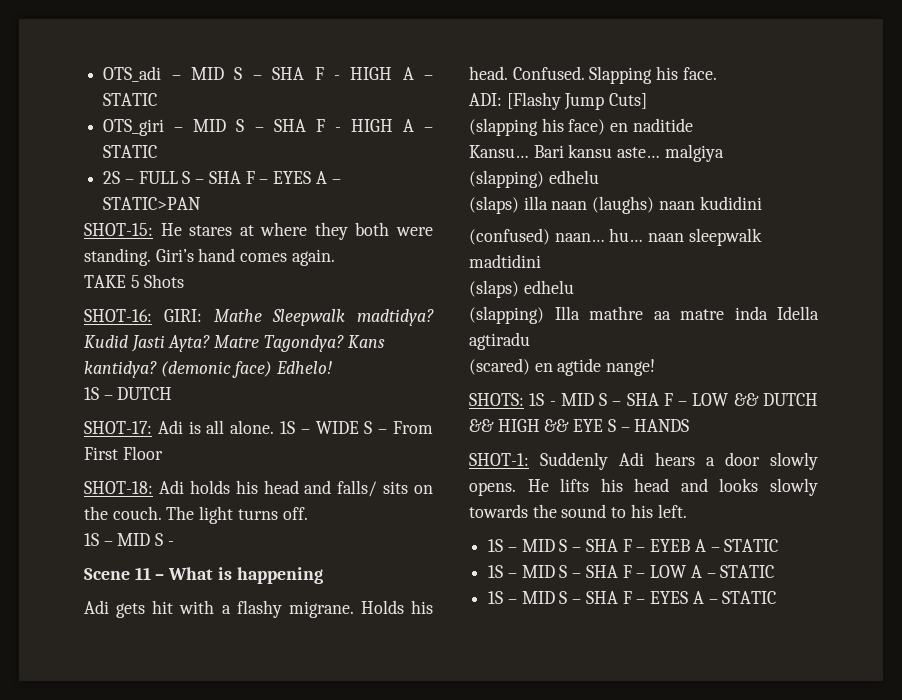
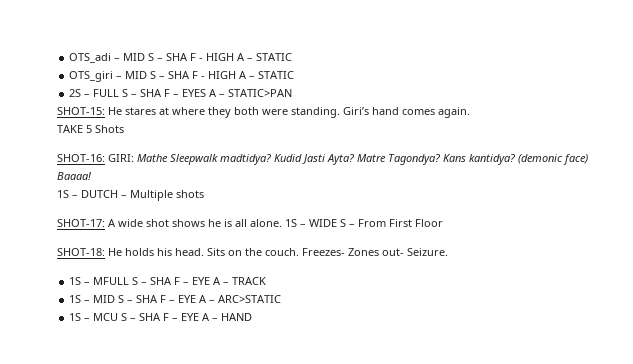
[276,361,333,374] Edhelo! -> [57,172,92,180] Baaaa!
[84,420,183,434] // SHOT-17: Adi -> [121,190,204,201] [57,219,221,227] – Multiple shots // SHOT-17: A wide shot shows he
[158,480,184,494] Adi -> [108,248,122,256] He
[263,480,433,497] [84,506,308,524] [84,533,174,546] [84,567,323,584] [84,600,433,618] [469,66,717,84] [469,92,648,110] [469,118,693,136] [469,144,724,162] [469,170,599,188] [469,196,762,214] [469,228,762,246] [469,254,541,268] [469,280,574,298] [469,306,819,324] [469,332,530,350] [469,358,656,376] [469,393,818,406] [469,419,690,432] [469,452,818,470] [469,478,818,496] [469,504,687,518] [488,539,779,552] [488,565,775,578] [488,591,777,604] head and falls/ sits on the couch. The light turns off. // 1S – MID S - // Scene 11 – What is happening // Adi gets hit with a flashy migrane. Holds his head. Confused. Slapping his face. // ADI: [Flashy Jump Cuts] // (slapping his face) en naditide // Kansu… Bari kansu aste… malgiya // (slapping) edhelu // (slaps) illa naan (laughs) naan kudidini // (confused) naan… hu… naan sleepwalk madtidini // (slaps) edhelu // (slapping) Illa mathre aa matre inda Idella agtiradu // (scared) en agtide nange! // SHOTS: 1S - MID S – SHA F – LOW && DUTCH && HIGH && EYE S – HANDS // SHOT-1: Suddenly Adi hears a door slowly opens. He lifts his head and looks slowly towards the sound to his left. // 1S – MID S – SHA F – EYEB A – STATIC // 1S – MID S – SHA F – LOW A – STATIC // 1S – MID S – SHA F – EYES A – STATIC -> [175,248,448,256] [69,277,267,285] [69,295,282,303] [69,313,253,321] head. Sits on the couch. Freezes- Zones out- Seizure. // 1S – MFULL S – SHA F – EYE A – TRACK // 1S – MID S – SHA F – EYE A – ARC>STATIC // 1S – MCU S – SHA F – EYE A – HAND

